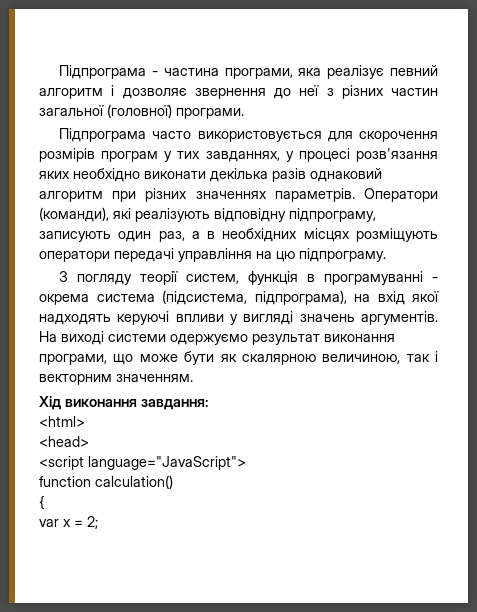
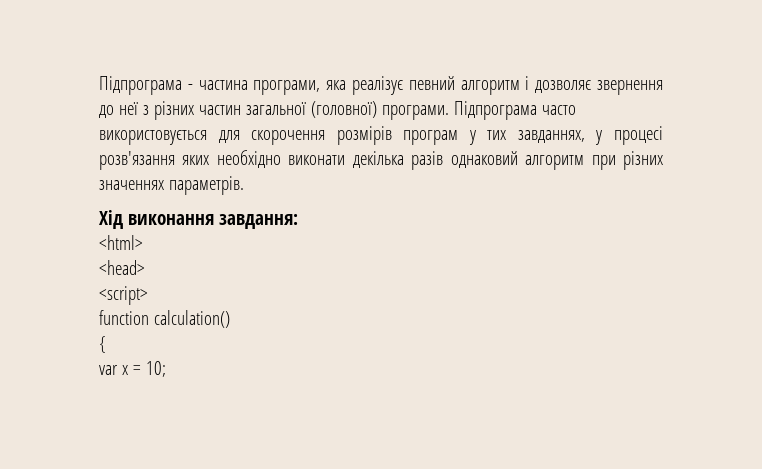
(244, 113) // -> (449, 112) none
[363,188,438,202] [39,207,376,222] [39,228,438,242] [39,248,386,262] [59,271,438,285] [39,290,439,305] [39,311,438,325] [39,331,395,345] [39,351,438,365] [39,374,193,385] Оператори (команди), які реалізують відповідну підпрограму, записують один раз, а в необхідних місцях розміщують оператори передачі управління на цю підпрограму. // З погляду теорії систем, функція в програмуванні - окрема система (підсистема, підпрограма), на вхід якої надходять керуючі впливи у вигляді значень аргументів. На виході системи одержуємо результат виконання програми, що може бути як скалярною величиною, так і векторним значенням. -> (244, 185) none
[39,456,246,470] <script language="JavaScript"> -> [99,286,148,305] <script>
[87,516,98,529] 2; -> [145,361,166,377] 10;

